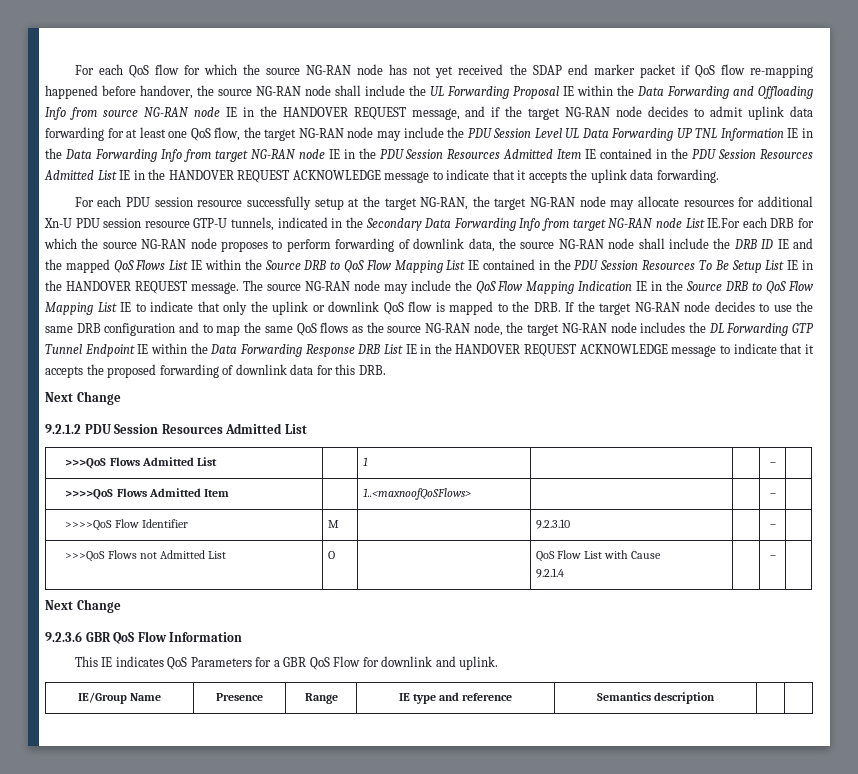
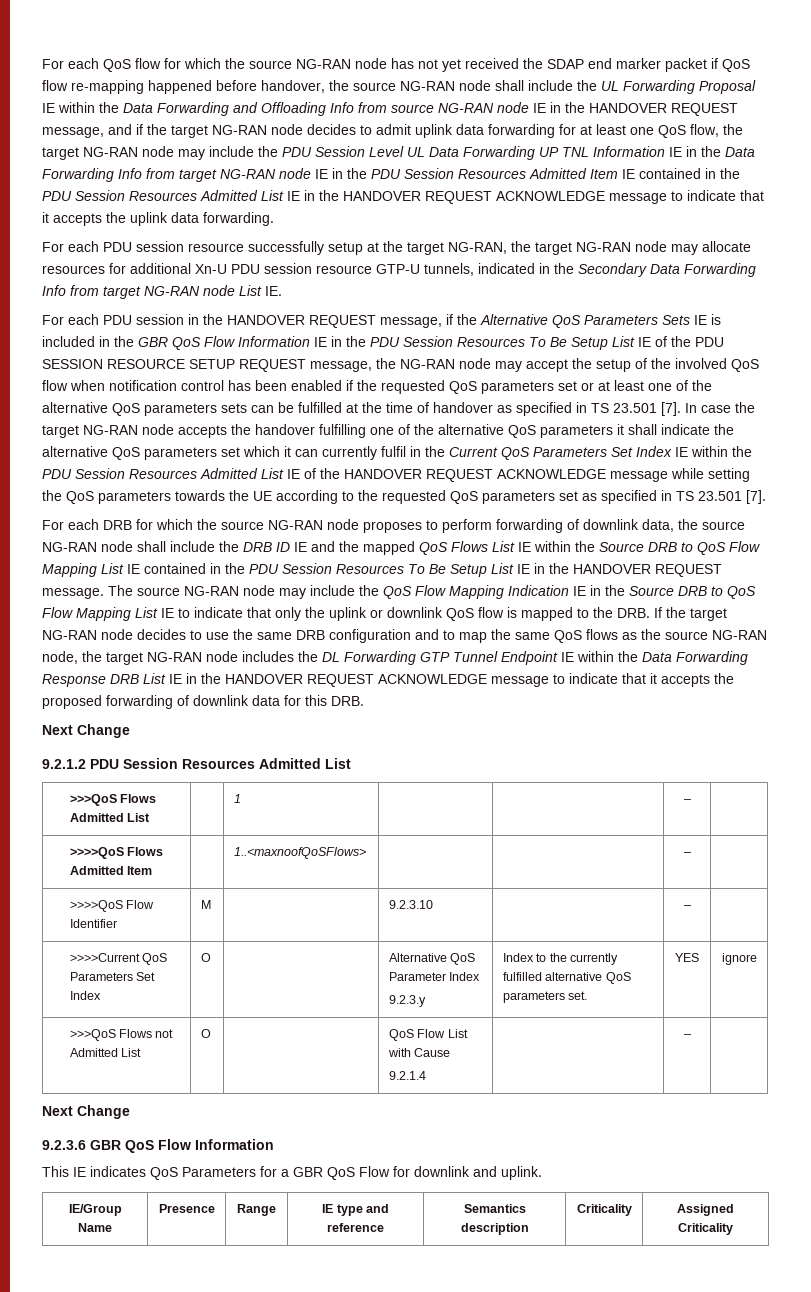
[707,218,741,228] IE.For -> [265,286,282,296] [42,314,721,328] [42,336,724,350] [42,358,759,372] [42,380,712,394] [42,402,755,416] [42,424,734,438] [42,446,752,460] [42,468,750,482] [42,490,766,504] [42,520,64,530] IE. // For each PDU session in the HANDOVER REQUEST message, if the Alternative QoS Parameters Sets IE is included in the GBR QoS Flow Information IE in the PDU Session Resources To Be Setup List IE of the PDU SESSION RESOURCE SETUP REQUEST message, the NG-RAN node may accept the setup of the involved QoS flow when notification control has been enabled if the requested QoS parameters set or at least one of the alternative QoS parameters sets can be fulfilled at the time of handover as specified in TS 23.501 [7]. In case the target NG-RAN node accepts the handover fulfilling one of the alternative QoS parameters it shall indicate the alternative QoS parameters set which it can currently fulfil in the Current QoS Parameters Set Index IE within the PDU Session Resources Admitted List IE of the HANDOVER REQUEST ACKNOWLEDGE message while setting the QoS parameters towards the UE according to the requested QoS parameters set as specified in TS 23.501 [7]. // For
(776, 526) none -> [69,953,167,965] [69,972,155,981] [69,991,101,1000] [200,953,211,962] [388,953,476,965] [388,972,481,981] [388,995,426,1007] [502,953,618,965] [502,972,631,984] [502,991,588,1003] [675,953,699,962] [721,953,757,965] // >>>>Current QoS Parameters Set Index | O | | Alternative QoS Parameter Index // 9.2.3.y | Index to the currently fulfilled alternative QoS parameters set. | YES | ignore
(716, 698) | -> [576,1204,632,1216] [677,1204,734,1216] [678,1223,733,1235] Criticality | Assigned Criticality

